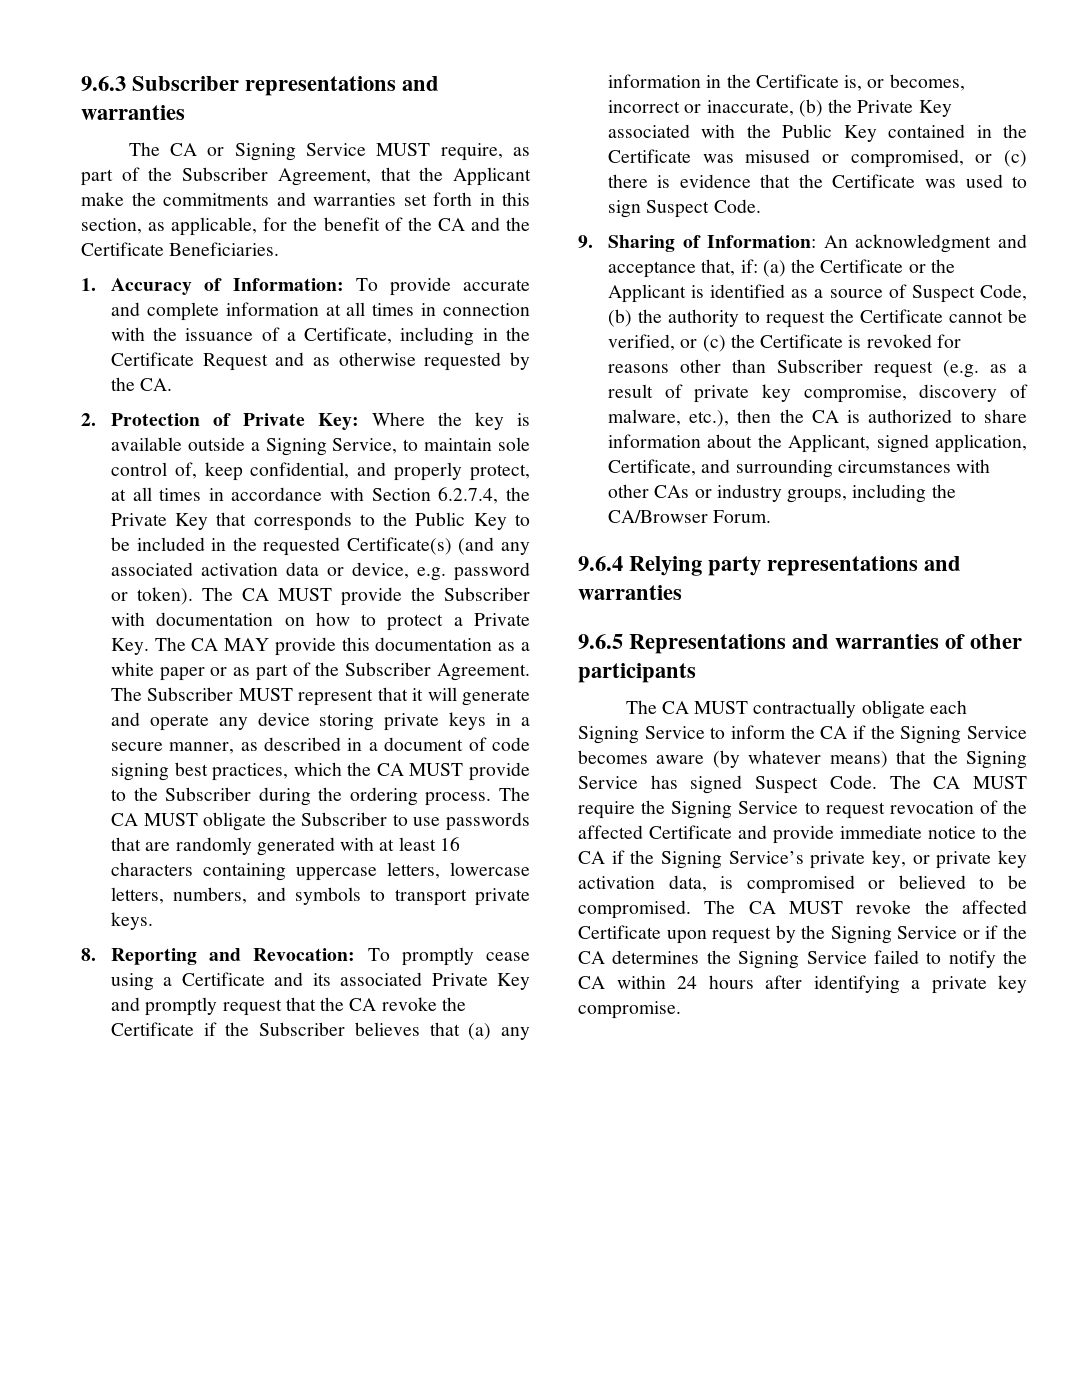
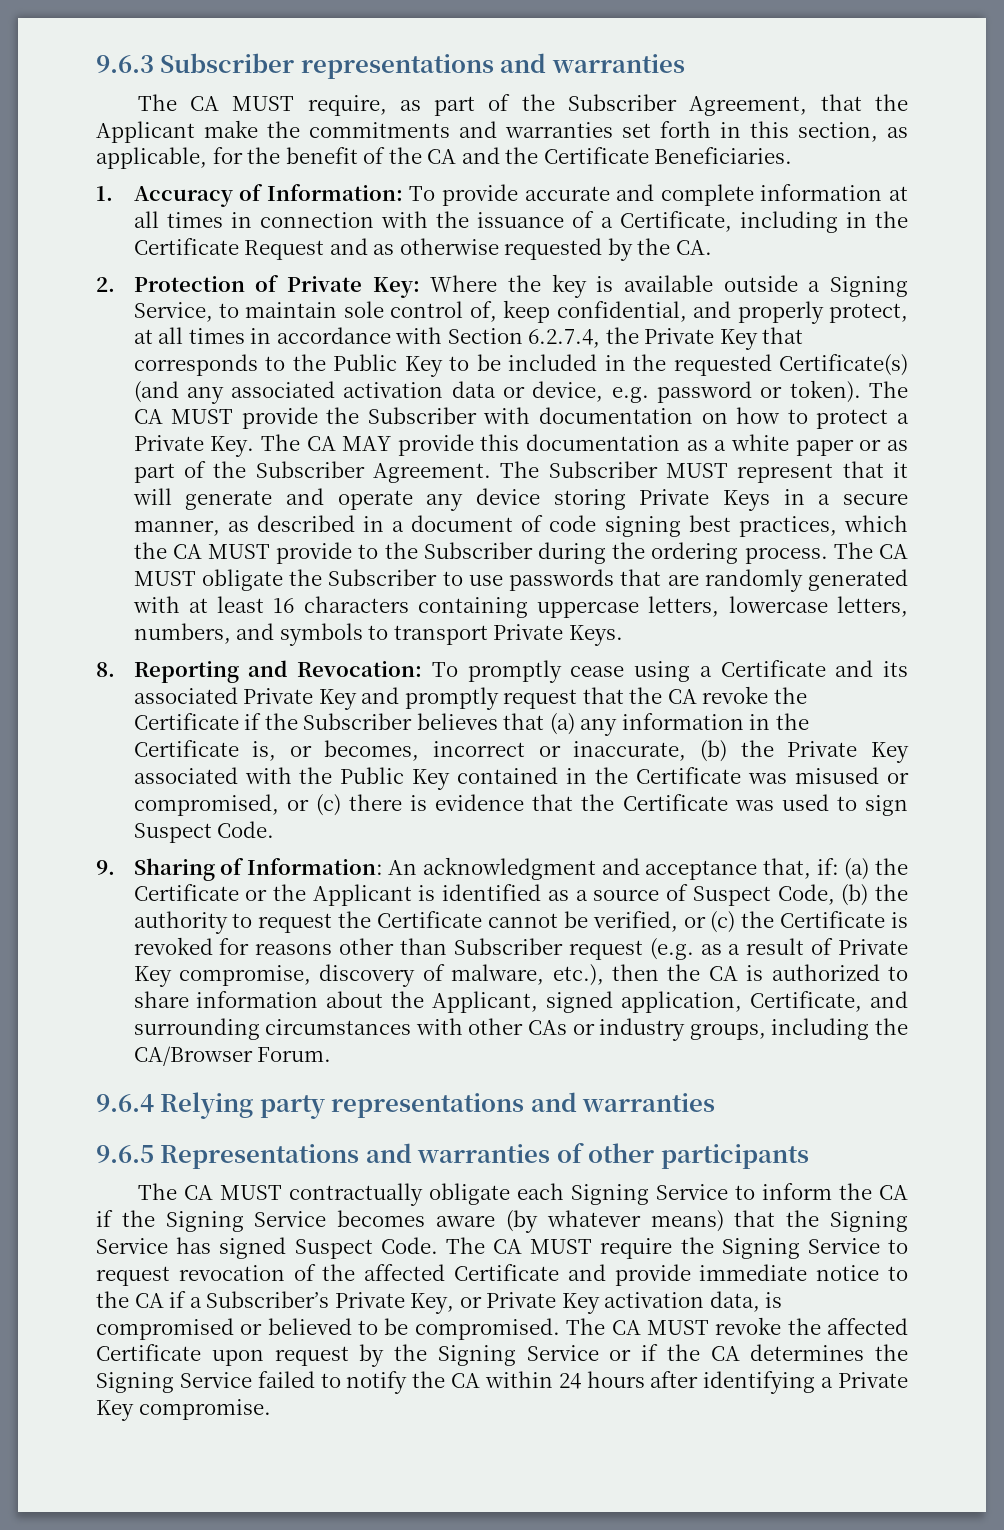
[207,143,366,161] or Signing Service -> (219, 103) none
[384,712,487,731] private keys -> [639,489,770,511] Private Keys
[474,888,530,906] [110,912,153,930] private keys. -> [493,624,623,646] Private Keys.
[694,384,791,403] private key -> [838,939,909,955] [133,966,172,987] Private Key
[630,850,1027,869] the Signing Service’s private key, or private key -> [189,1291,600,1314] a Subscriber’s Private Key, or Private Key
[931,975,1027,994] private key -> [838,1372,908,1388] [96,1400,134,1421] Private Key

